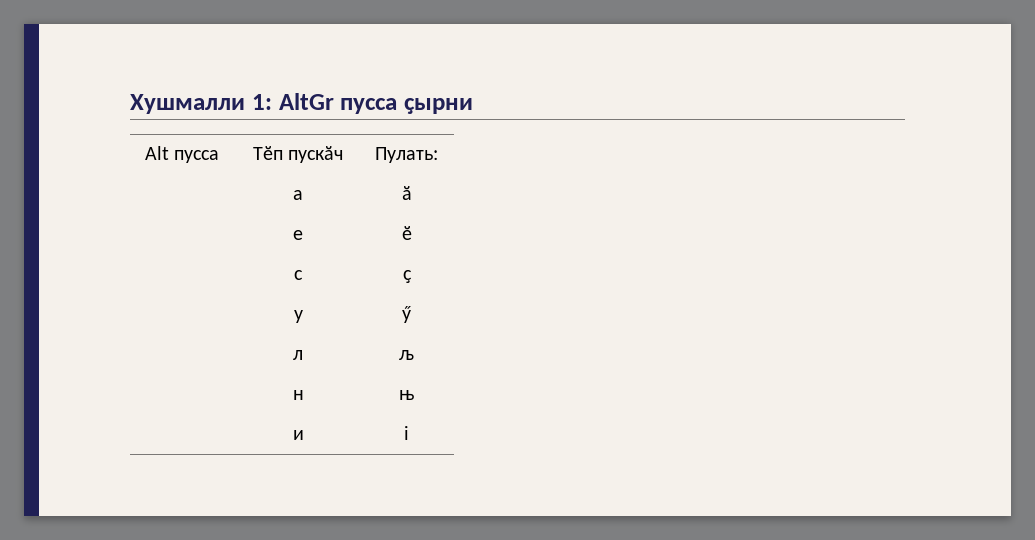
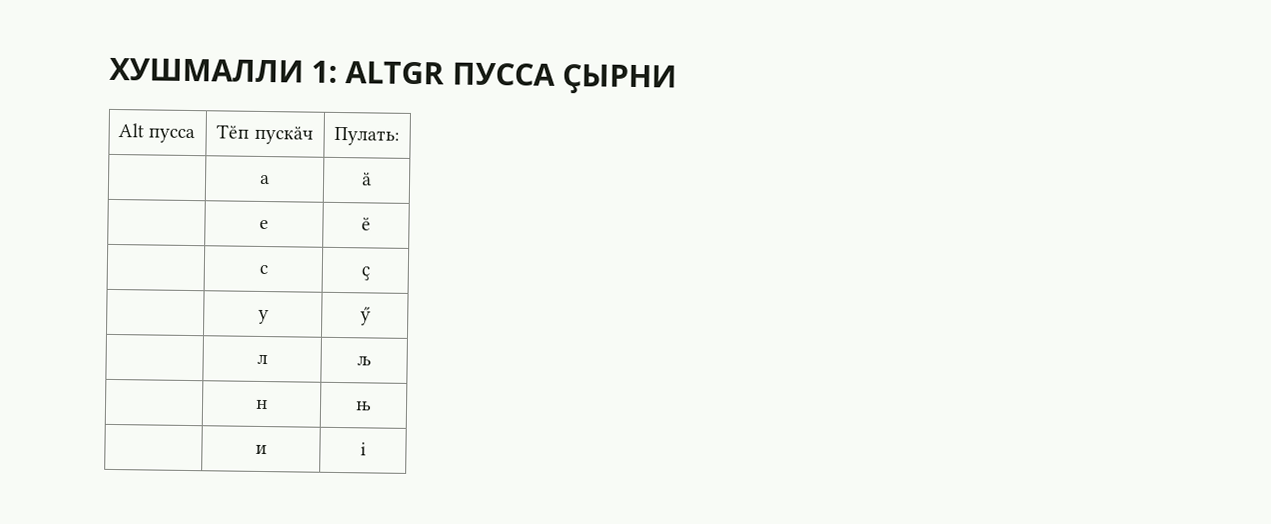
[130,93,473,114] Хушмалли 1: AltGr пусса ҫырни -> [109,57,677,95] ХУШМАЛЛИ 1: ALTGR ПУССА ҪЫРНИ

